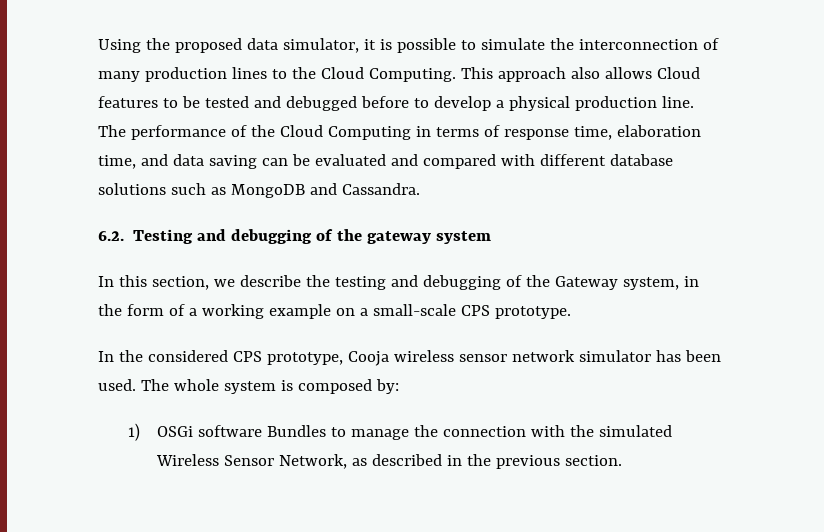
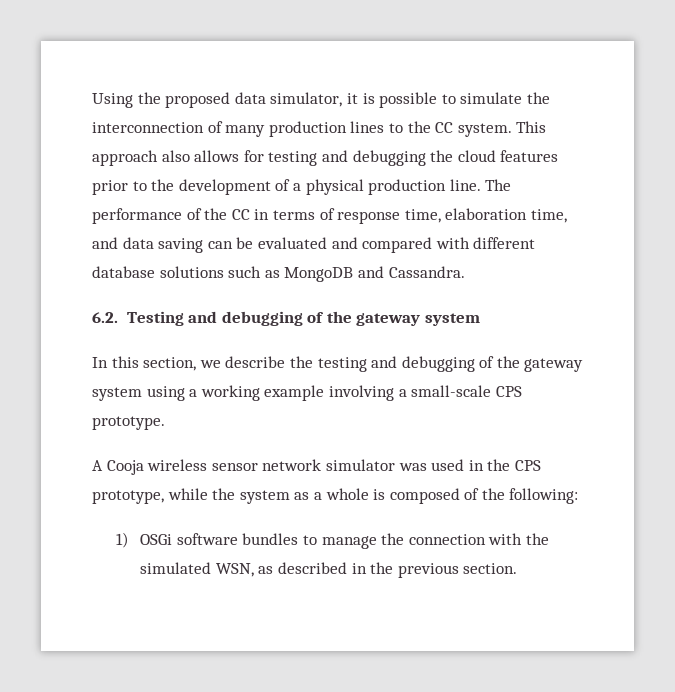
[320,67,456,82] Cloud Computing. -> [435,122,512,137] CC system.
[656,67,700,79] [98,96,491,111] Cloud features to be tested and debugged before to develop -> [243,150,559,166] [92,179,291,195] for testing and debugging the cloud features prior to the development of
[279,125,411,140] Cloud Computing -> [231,209,250,220] CC
[554,276,699,290] [98,304,185,316] Gateway system, in the form of -> [524,358,584,372] [92,386,185,401] gateway system using
[335,308,355,316] on -> [328,385,394,401] involving
[98,350,343,365] In the considered CPS prototype, -> [92,460,103,471] A
[655,350,721,362] [98,379,399,394] has been used. The whole system is composed by: -> [398,459,541,471] [92,488,579,504] was used in the CPS prototype, while the system as a whole is composed of the following:
[267,425,327,437] Bundles -> [242,533,299,545] bundles
[156,454,348,469] Wireless Sensor Network, -> [215,563,254,577] WSN,

